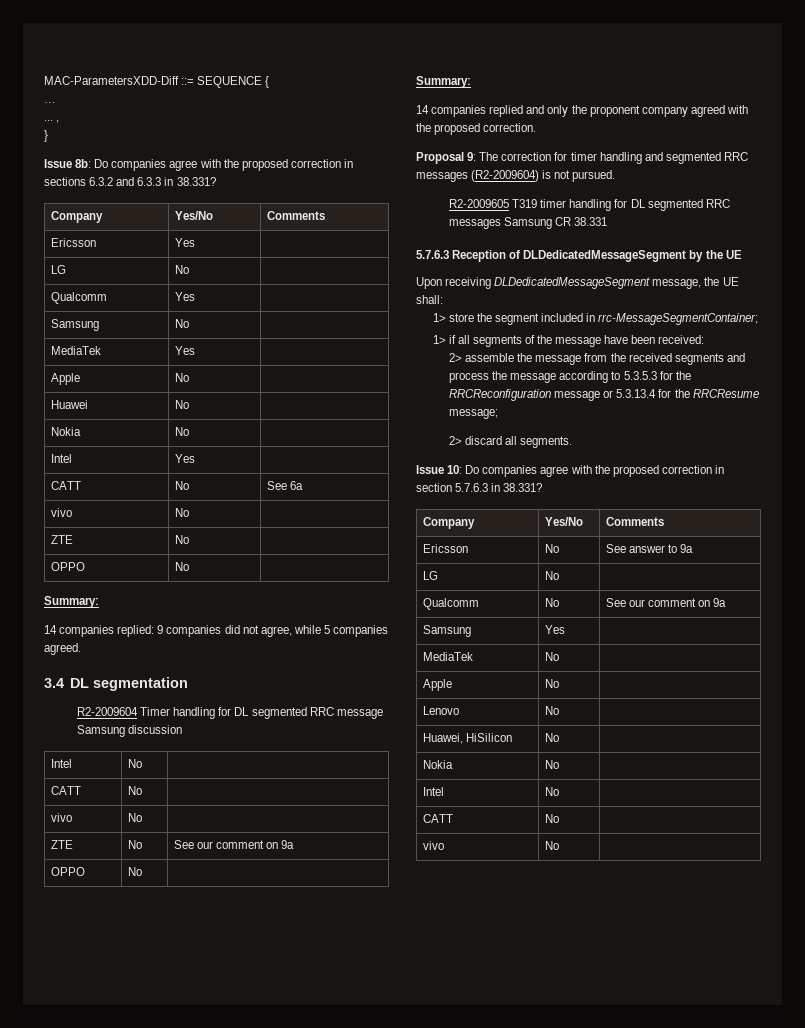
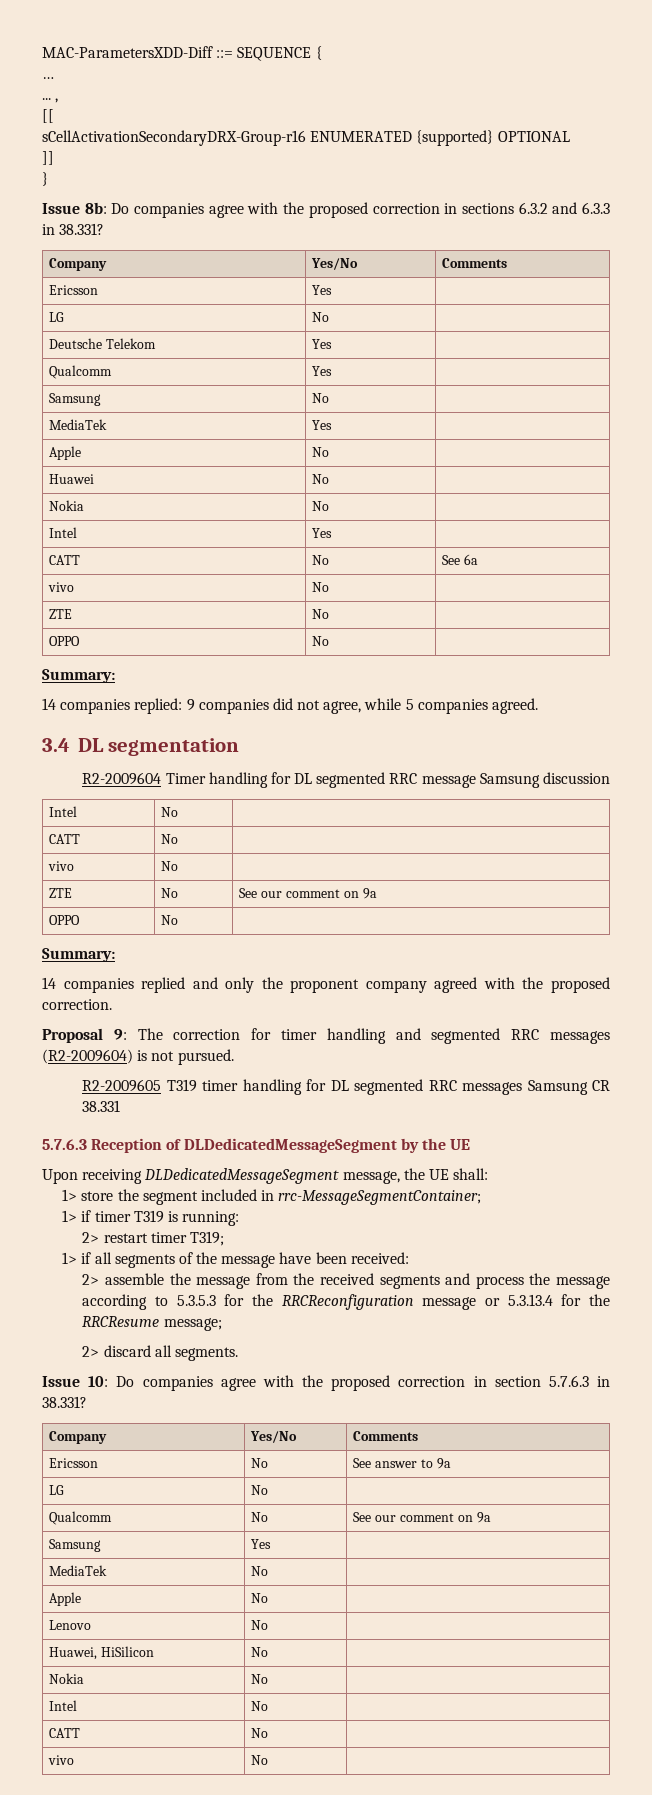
(60, 121) none -> [42,109,54,123] [42,130,570,146] [42,151,54,165] // [[ // sCellActivationSecondaryDRX-Group-r16 ENUMERATED {supported} OPTIONAL // ]]
(189, 269) none -> [49,338,157,349] [312,339,333,349] // Deutsche Telekom | Yes |
(759, 319) none -> [62,1210,240,1226] [82,1231,224,1246] // 1> if timer T319 is running: // 2> restart timer T319;

